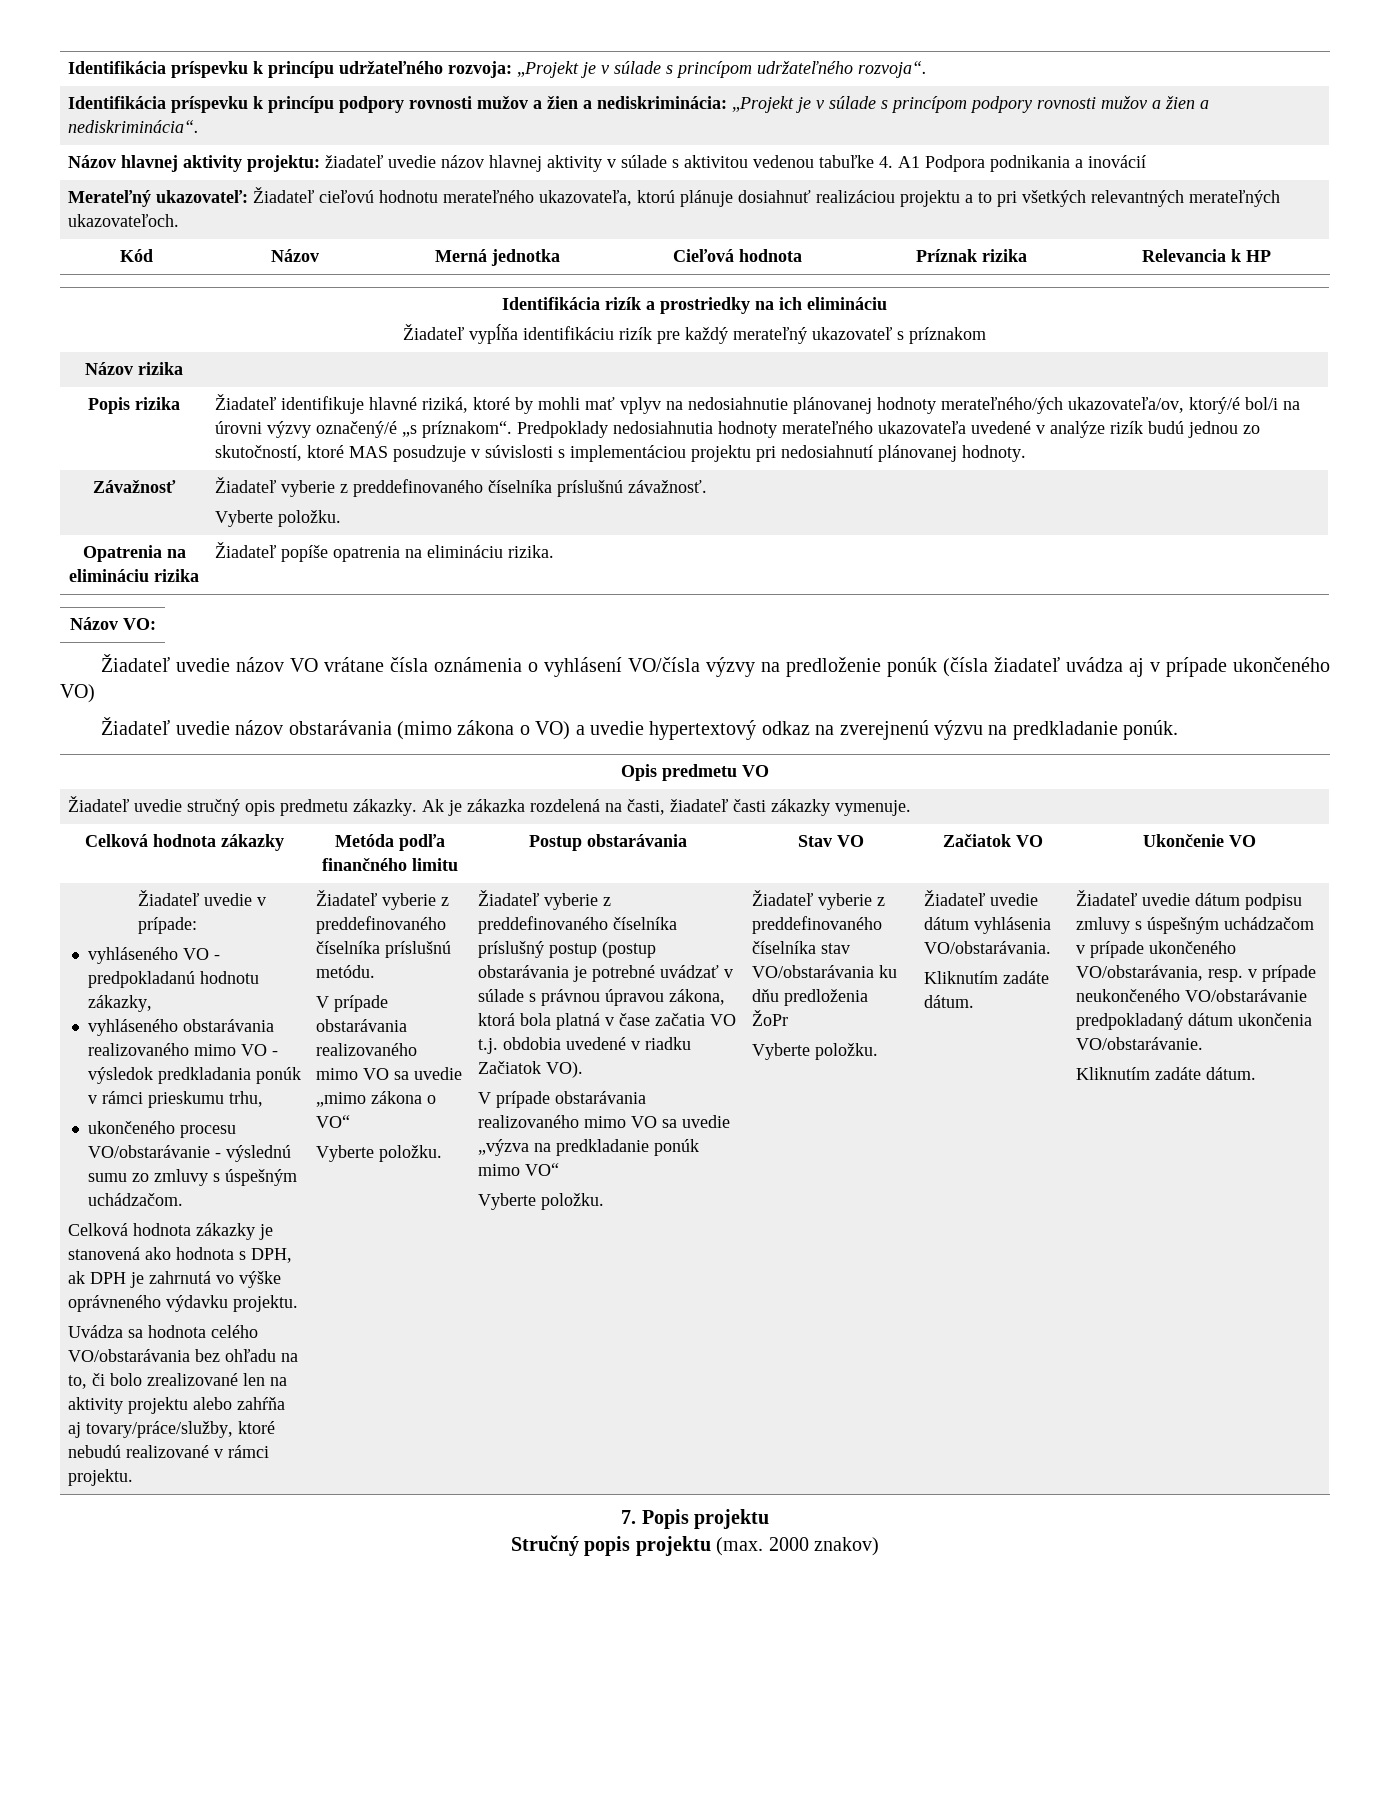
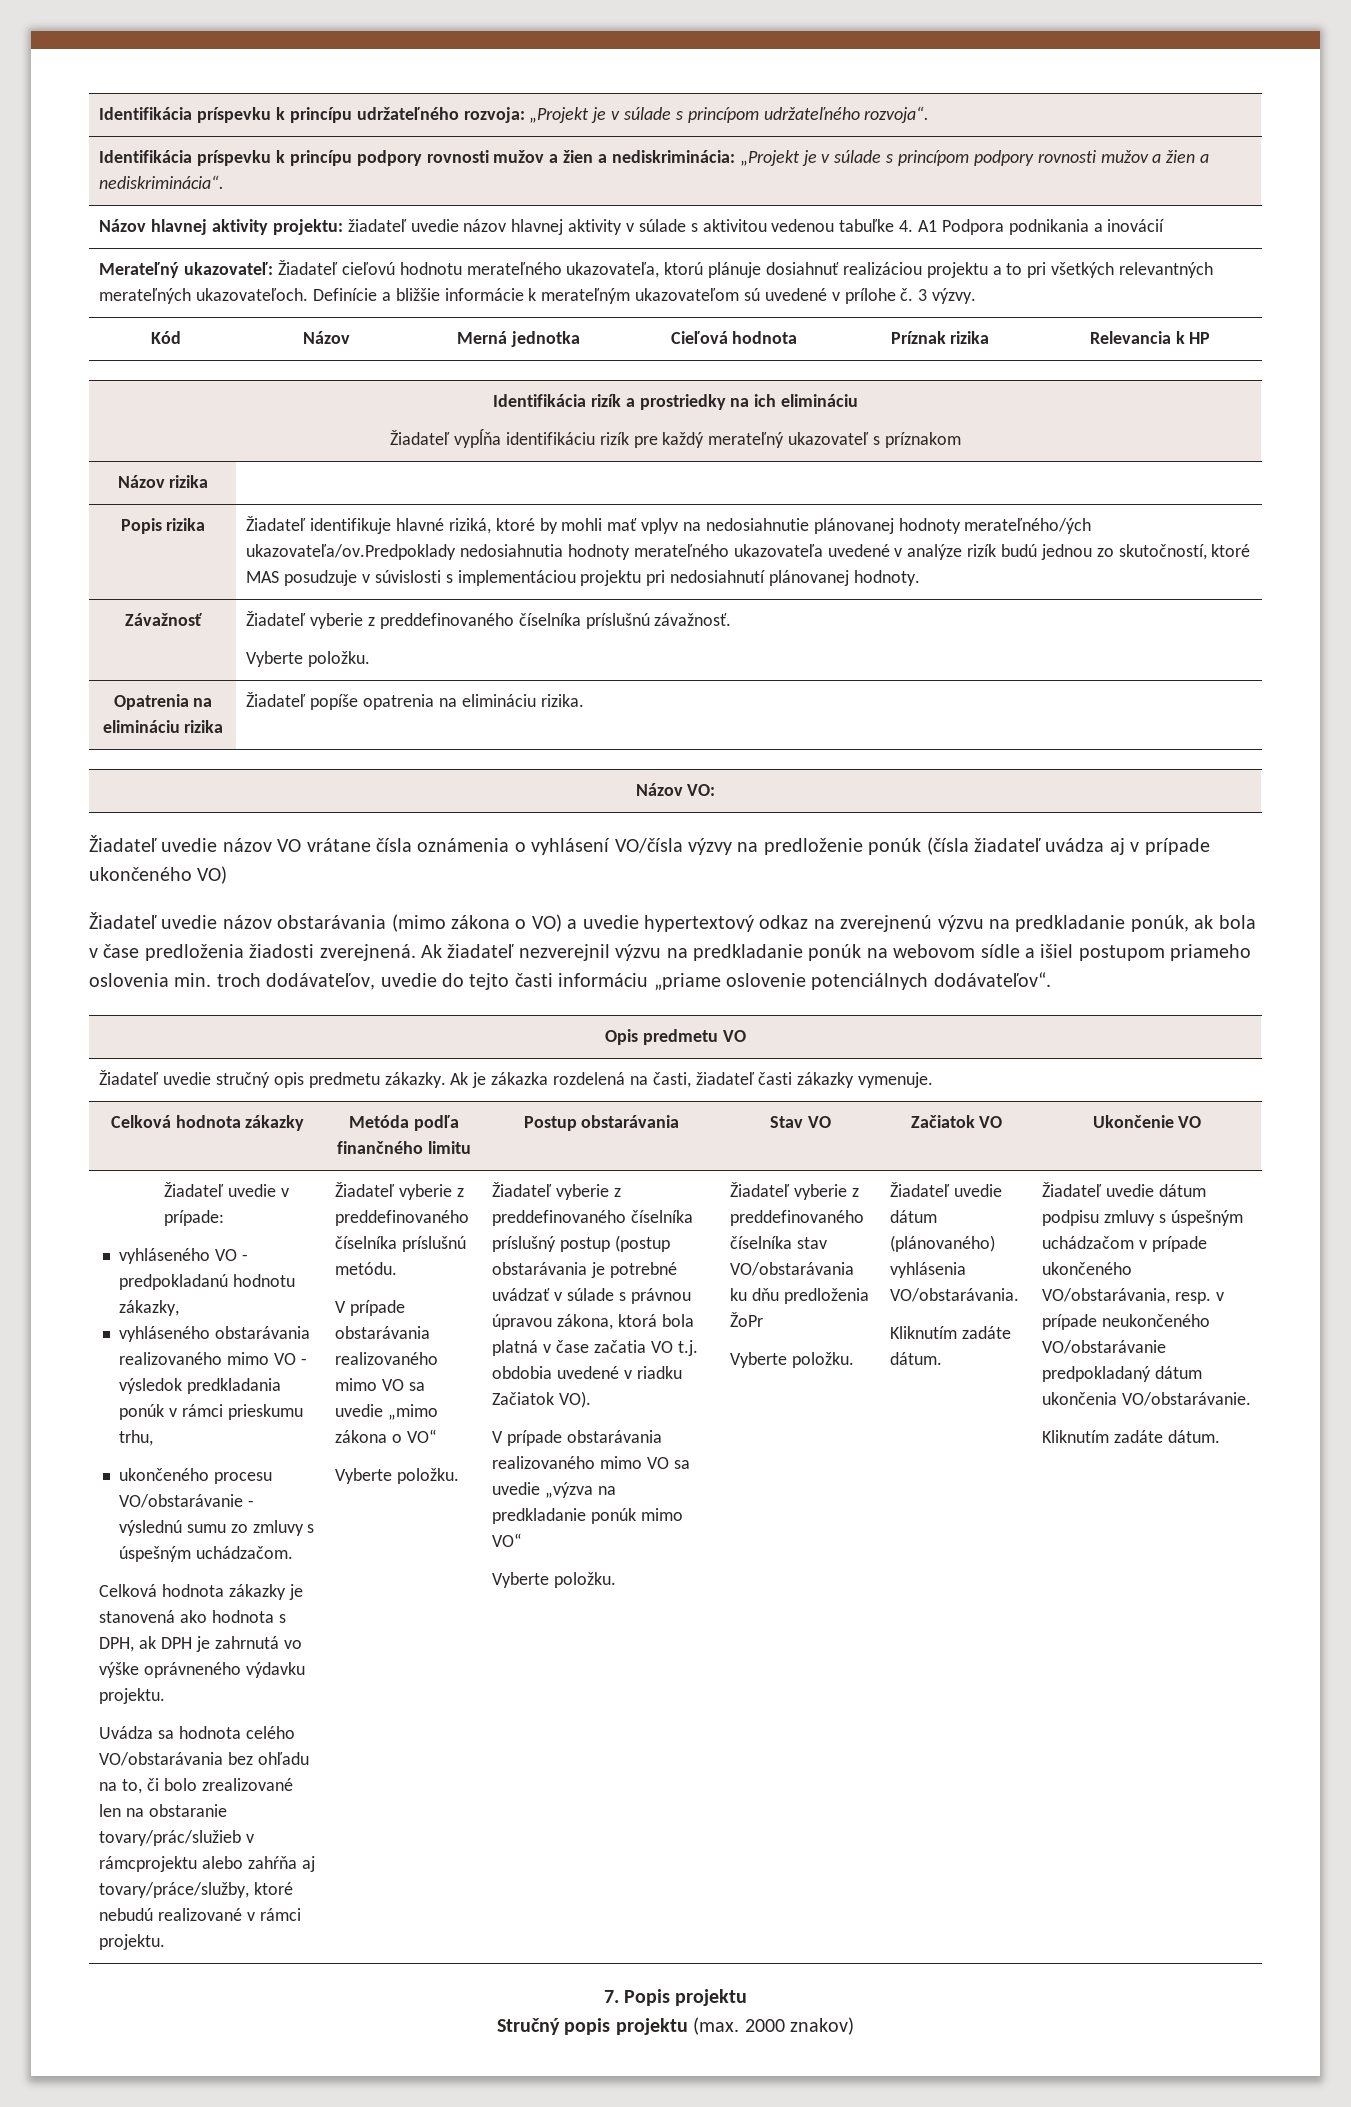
(180, 220) none -> [312,288,977,304] Definície a bližšie informácie k merateľným ukazovateľom sú uvedené v prílohe č. 3 výzvy.
[1068,397,1301,414] [215,421,609,438] ukazovateľa/ov, ktorý/é bol/i na úrovni výzvy označený/é „s príznakom“. Predpoklady -> [246,544,457,560] ukazovateľa/ov.Predpoklady
[1123,720,1179,740] ponúk. -> [1130,915,1256,932] [89,944,1252,961] [89,972,1051,991] ponúk, ak bola v čase predloženia žiadosti zverejnená. Ak žiadateľ nezverejnil výzvu na predkladanie ponúk na webovom sídle a išiel postupom priameho oslovenia min. troch dodávateľov, uvedie do tejto časti informáciu „priame oslovenie potenciálnych dodávateľov“.
[68,1397,189,1414] aktivity projektu -> [148,1804,227,1817] [99,1830,255,1846] [99,1856,198,1872] obstaranie tovary/prác/služieb v rámcprojektu
(970, 923) none -> [890,1235,996,1252] (plánovaného)

